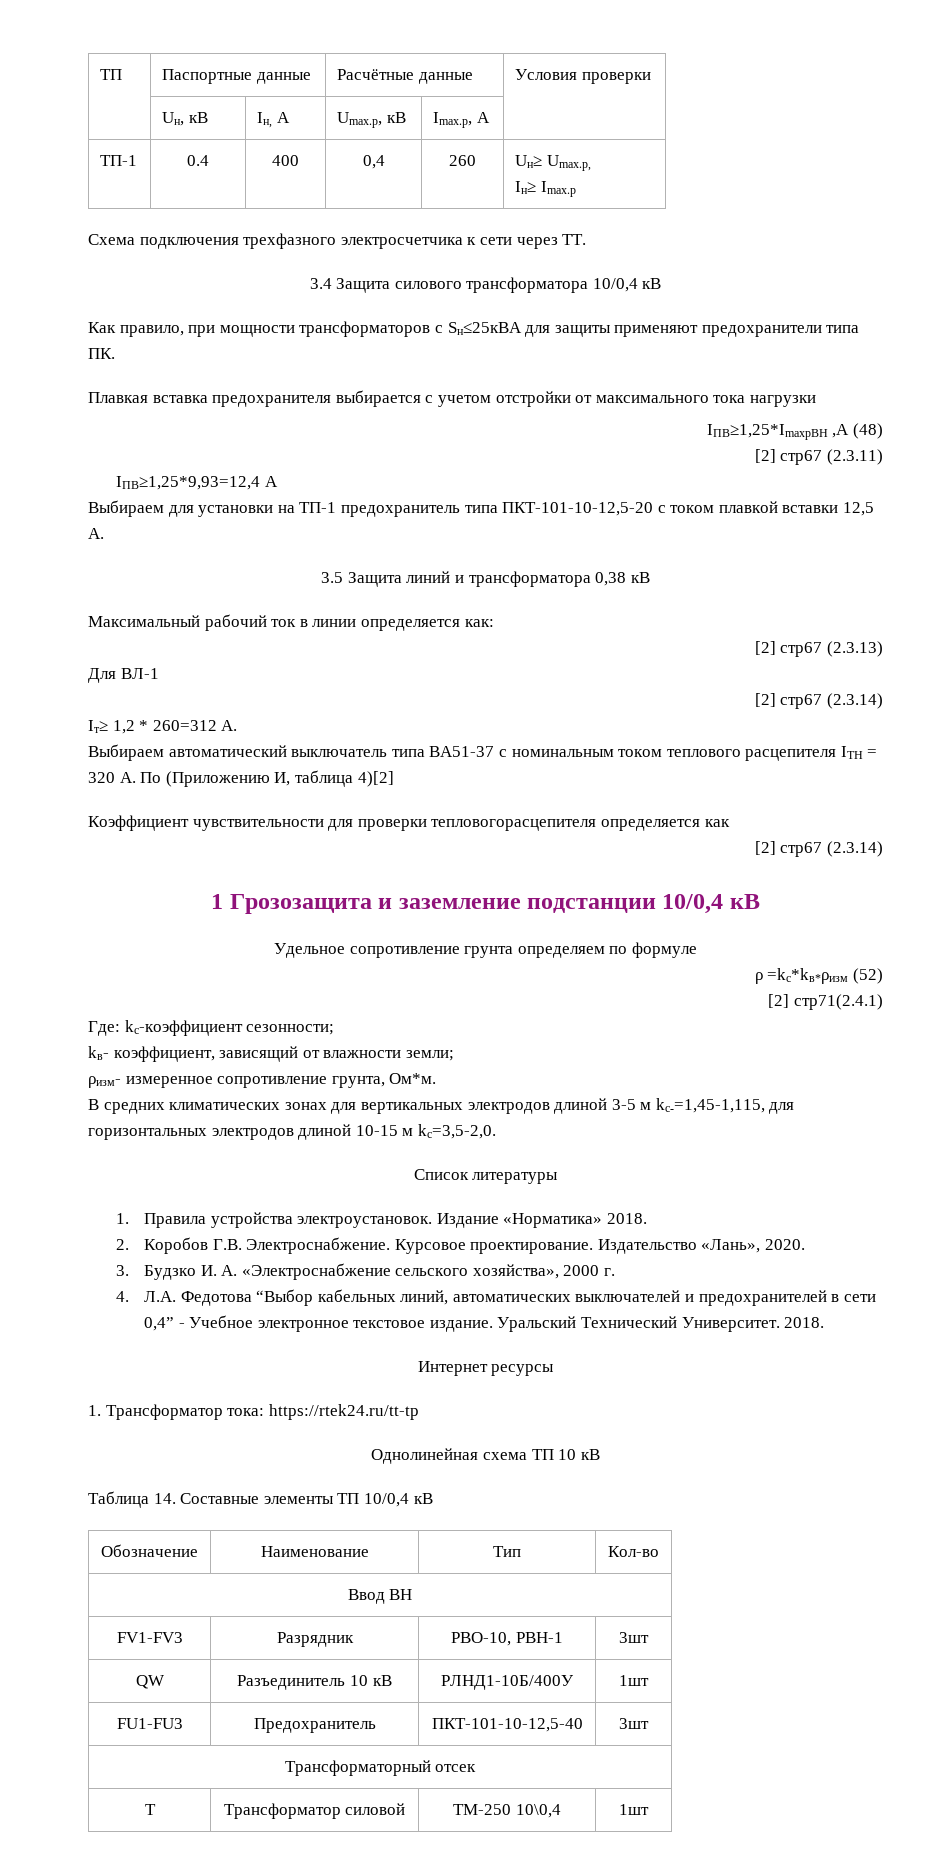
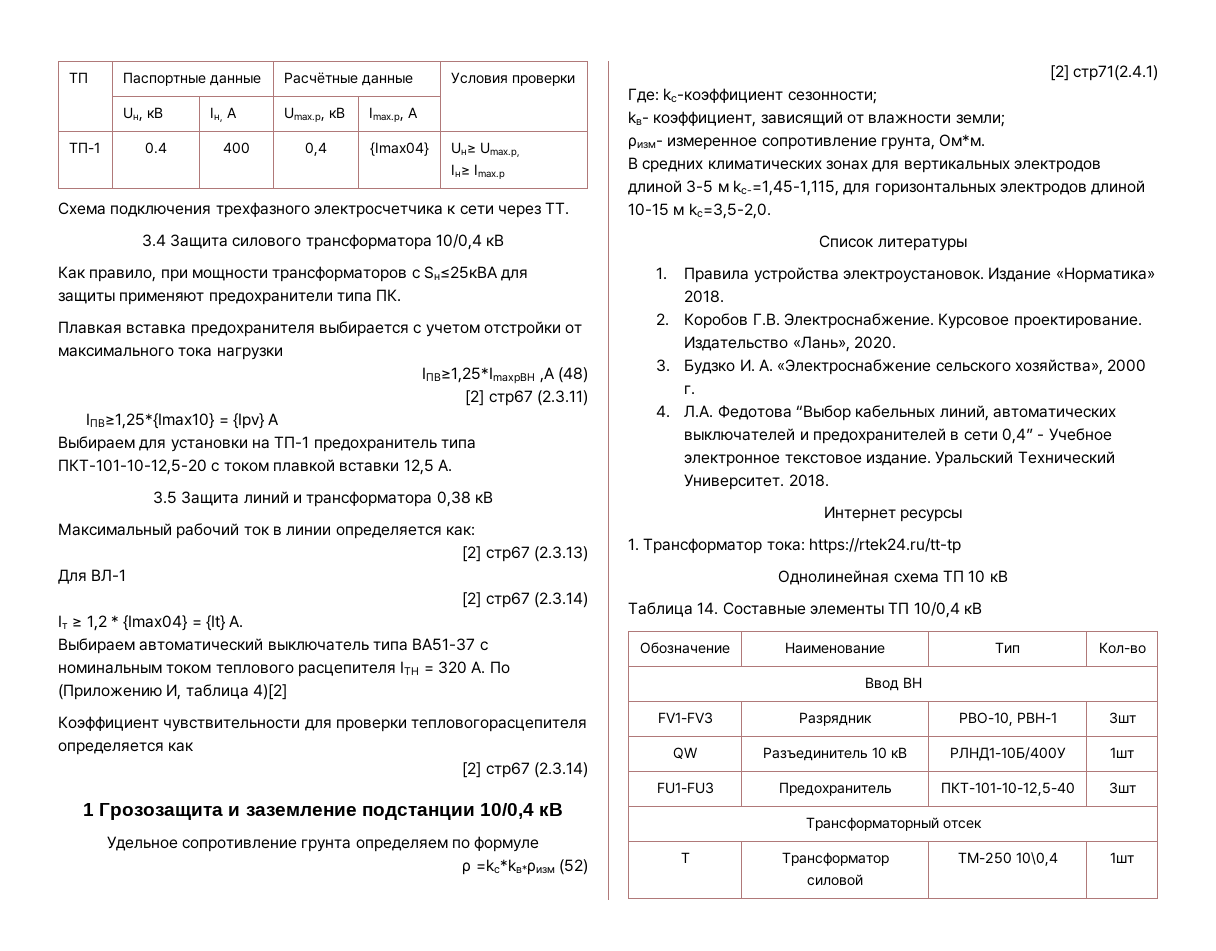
[449,155,476,166] 260 -> [370,142,429,156] {Imax04}
[115,476,260,490] IПВ≥1,25*9,93=12,4 -> [86,413,264,429] IПВ≥1,25*{Imax10} = {Ipv}
[88,720,217,734] Iт≥ 1,2 * 260=312 -> [58,615,225,631] Iт ≥ 1,2 * {Imax04} = {It}

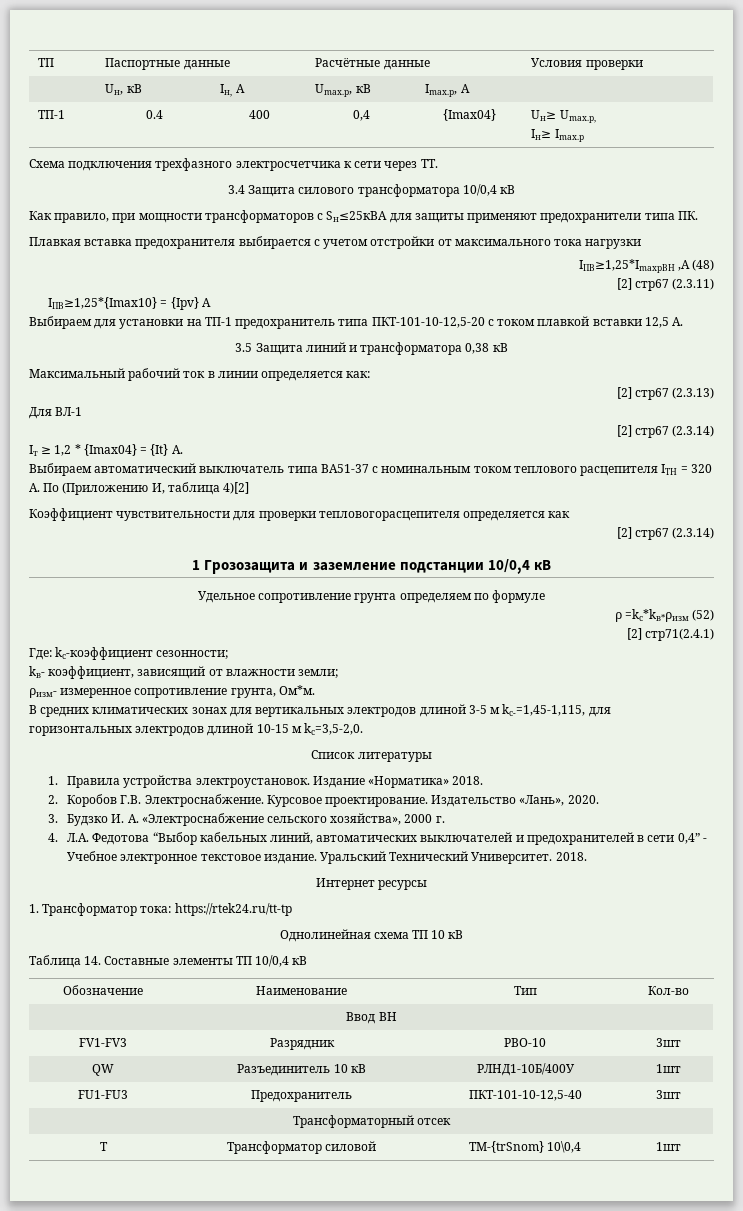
[958,712,1057,726] РВО-10, РВН-1 -> [504,1038,546,1047] РВО-10
[957,852,1012,864] ТМ-250 -> [468,1141,544,1153] ТМ-{trSnom}

